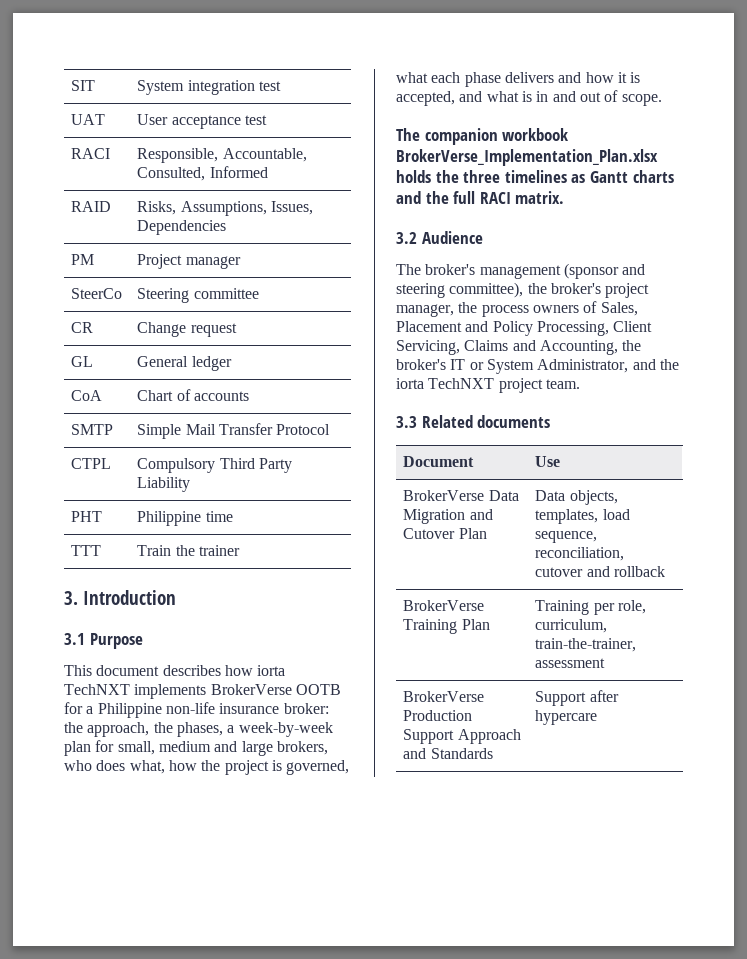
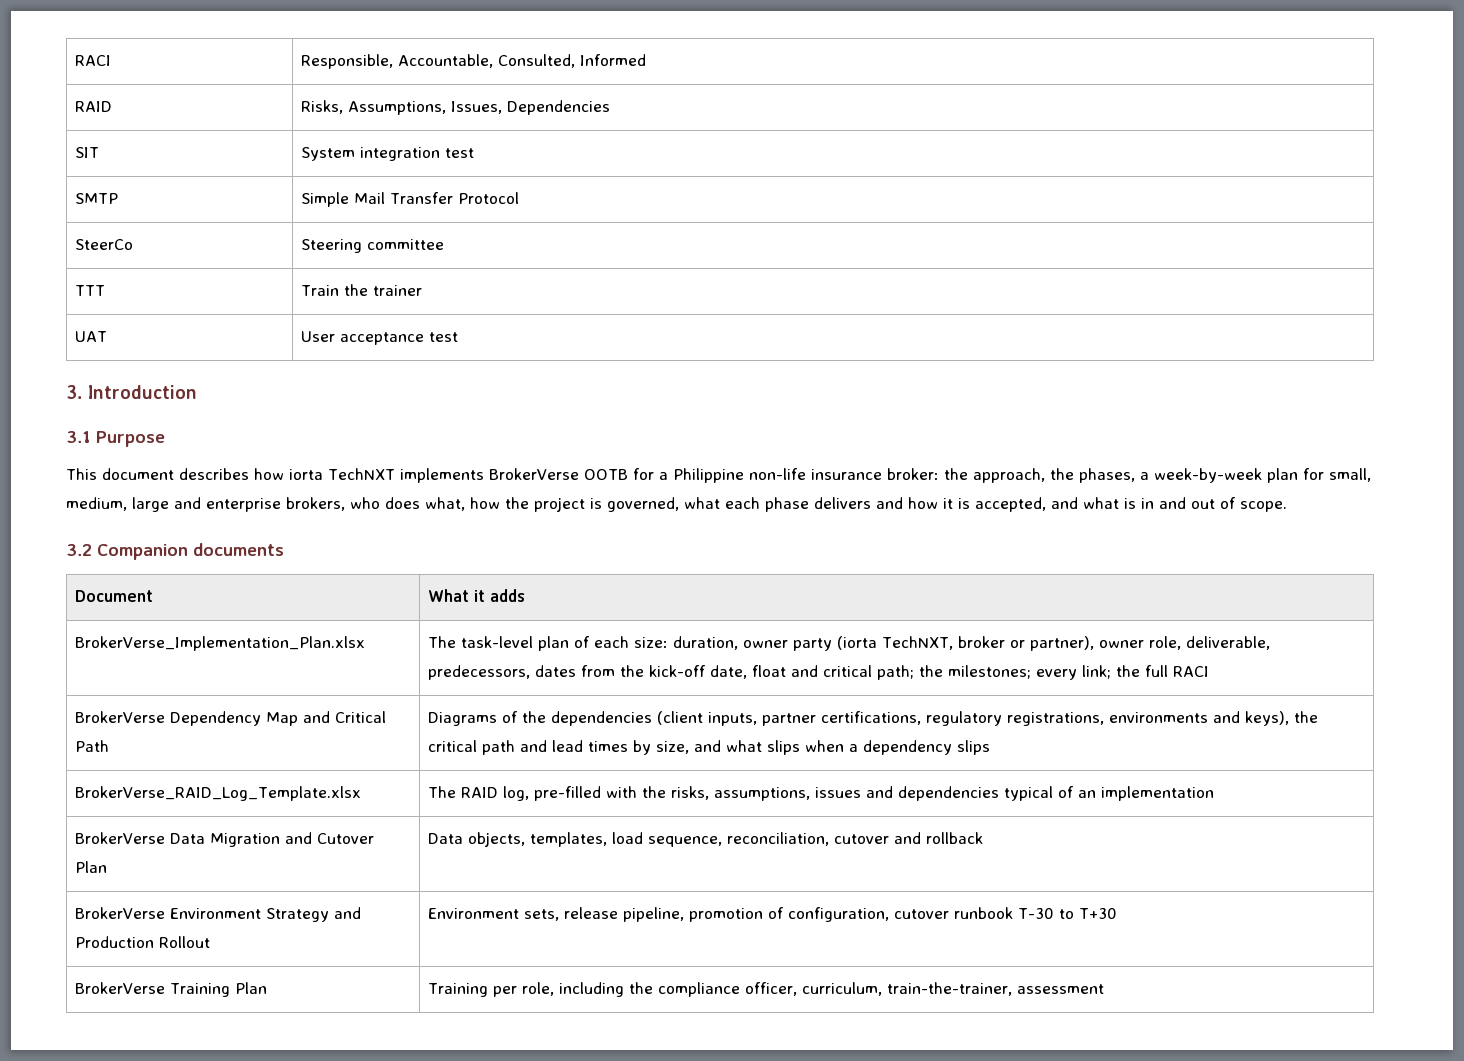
[71,80,96,91] [137,80,282,95] [71,114,106,125] [137,114,268,129] SIT | System integration test // UAT | User acceptance test // -> (75, 60) none
[71,254,95,265] [137,254,241,269] [71,288,123,299] [137,288,259,303] [71,322,94,333] [137,322,237,337] [71,356,94,367] [137,356,232,371] [71,390,103,401] [137,389,250,401] PM | Project manager // SteerCo | Steering committee // CR | Change request // GL | General ledger // CoA | Chart of accounts -> [75,147,100,158] [301,147,475,161] SIT | System integration test
[71,458,112,469] [137,458,293,473] [137,477,191,492] [71,511,103,522] [137,511,233,526] CTPL | Compulsory Third Party Liability // PHT | Philippine time -> [75,239,134,250] [301,239,445,253] SteerCo | Steering committee
(241, 550) none -> [75,331,108,342] [301,331,459,345] // UAT | User acceptance test
[158,741,273,756] medium and large -> [66,497,281,512] medium, large and enterprise
[396,128,569,145] [396,149,658,166] [396,170,674,183] [396,191,565,204] [396,231,483,244] [396,263,646,279] [396,282,650,298] [396,301,638,317] [396,321,653,336] [396,340,642,355] [396,359,679,374] [396,378,580,393] [396,415,551,428] [403,456,475,467] [535,456,561,467] The companion workbook BrokerVerse_Implementation_Plan.xlsx holds the three timelines as Gantt charts and the full RACI matrix. // 3.2 Audience // The broker's management (sponsor and steering committee), the broker's project manager, the process owners of Sales, Placement and Policy Processing, Client Servicing, Claims and Accounting, the broker's IT or System Administrator, and the iorta TechNXT project team. // 3.3 Related documents // Document | Use -> [66,543,284,560] [75,590,154,602] [428,589,526,602] [75,636,366,651] [428,636,1271,651] [428,665,1210,680] [75,711,387,726] [75,740,110,752] [428,711,1319,726] [428,740,991,755] [75,786,362,801] [428,786,1215,801] 3.2 Companion documents // Document | What it adds // BrokerVerse_Implementation_Plan.xlsx | The task-level plan of each size: duration, owner party (iorta TechNXT, broker or partner), owner role, deliverable, predecessors, dates from the kick-off date, float and critical path; the milestones; every link; the full RACI // BrokerVerse Dependency Map and Critical Path | Diagrams of the dependencies (client inputs, partner certifications, regulatory registrations, environments and keys), the critical path and lead times by size, and what slips when a dependency slips // BrokerVerse_RAID_Log_Template.xlsx | The RAID log, pre-filled with the risks, assumptions, issues and dependencies typical of an implementation
(666, 571) none -> [75,907,362,922] [75,936,211,948] [428,907,1118,922] // BrokerVerse Environment Strategy and Production Rollout | Environment sets, release pipeline, promotion of configuration, cutover runbook T-30 to T+30
(647, 607) none -> [559,982,798,997] including the compliance officer,
[403,691,485,702] [403,710,473,721] [403,729,521,744] [403,748,493,759] [535,690,619,706] [535,710,598,725] // BrokerVerse Production Support Approach and Standards | Support after hypercare -> (1105, 989) none

